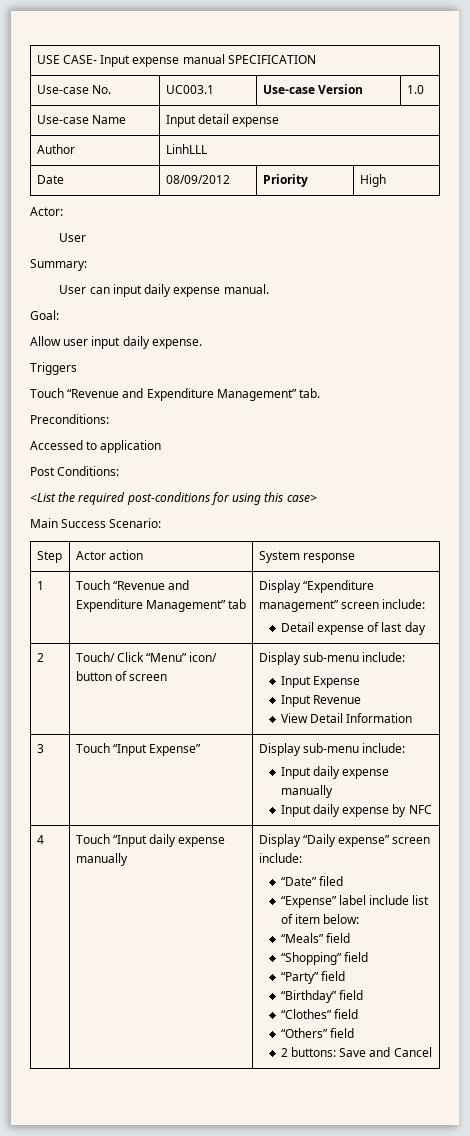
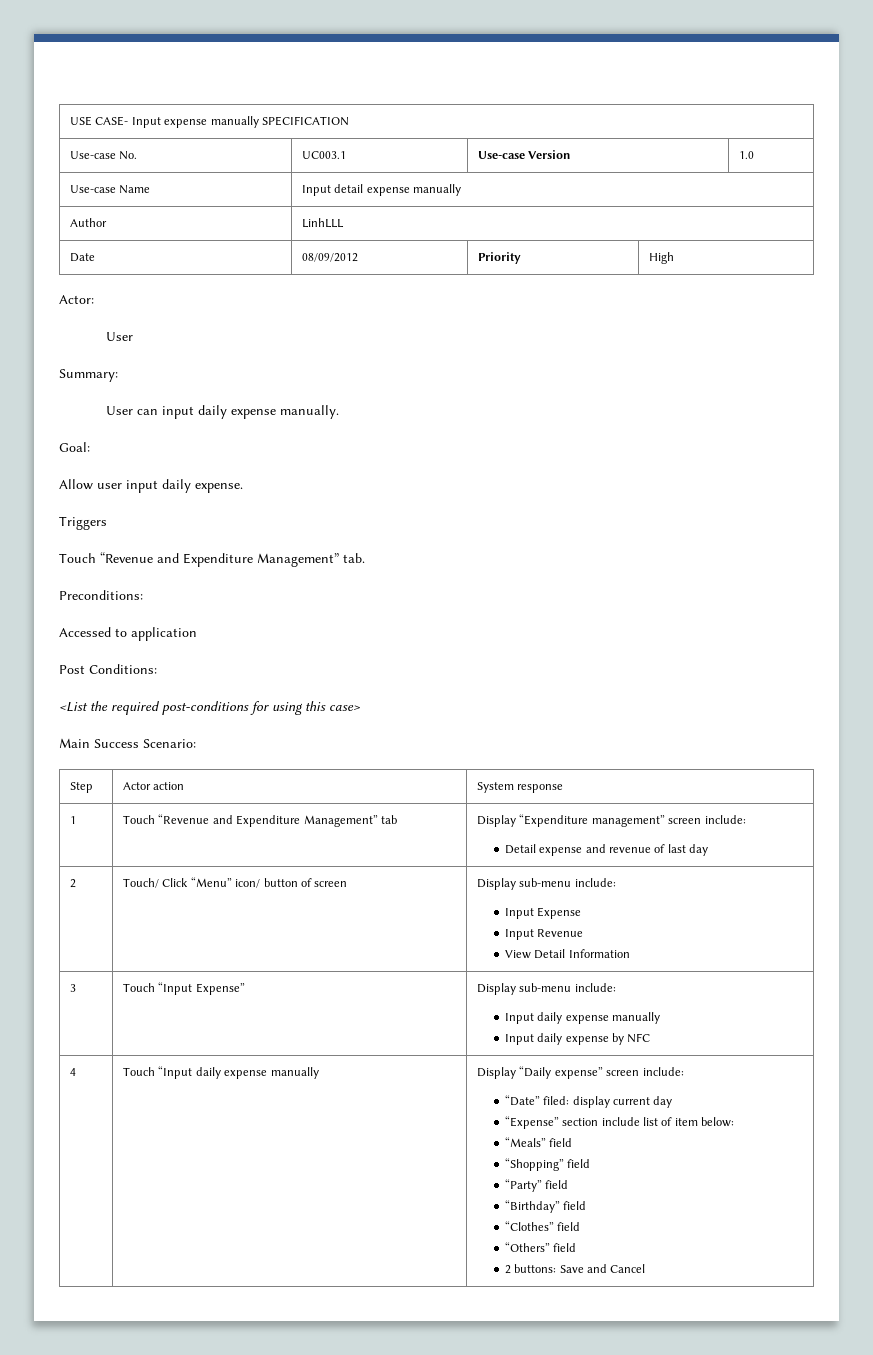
[182,54,225,64] manual -> [210,116,259,128] manually
(280, 122) none -> [413,184,462,196] manually
[223,284,269,294] manual. -> [279,405,339,419] manually.
(364, 630) none -> [585,844,651,853] and revenue
[318,876,343,886] filed -> [543,1096,673,1108] filed: display current day
[338,895,366,905] label -> [562,1118,599,1126] section

